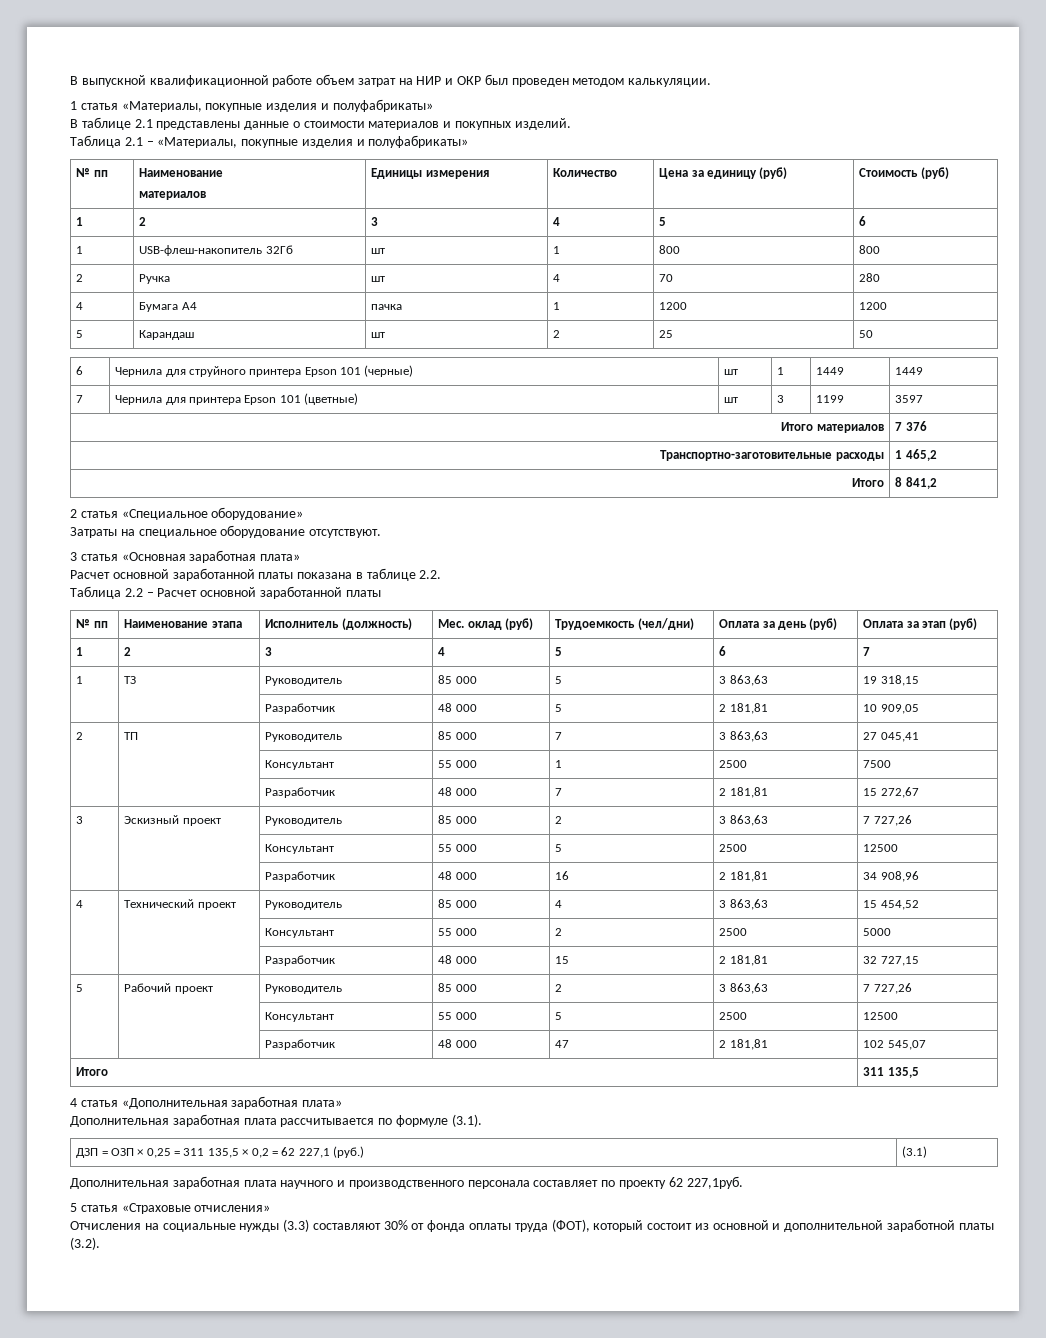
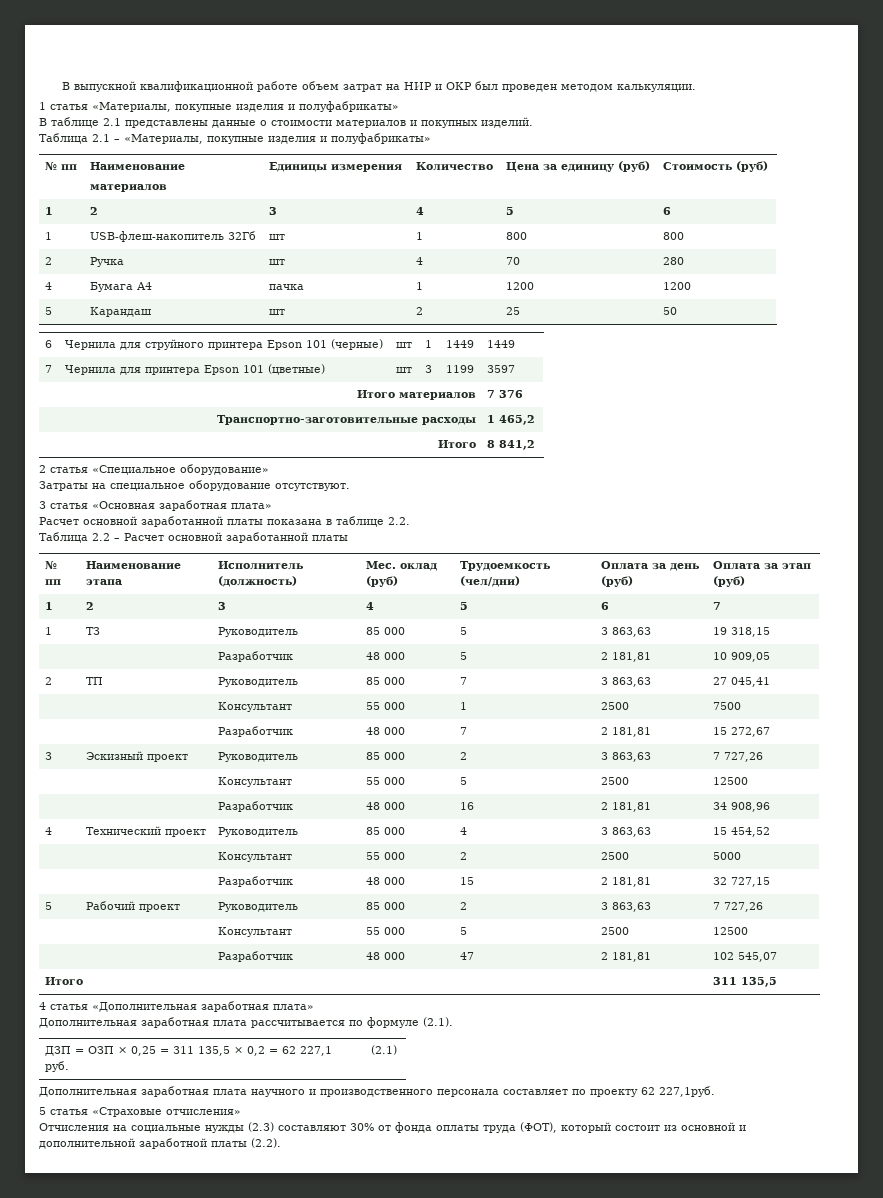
[451,1114,482,1127] (3.1). -> [423,1017,453,1027] (2.1).
[333,1146,365,1158] [902,1146,928,1158] (руб.) | (3.1) -> [45,1061,70,1072] [371,1045,398,1055] руб. | (2.1)
[283,1219,310,1232] (3.3) -> [248,1122,274,1132] (2.3)
[70,1237,100,1250] (3.2). -> [251,1138,281,1148] (2.2).

